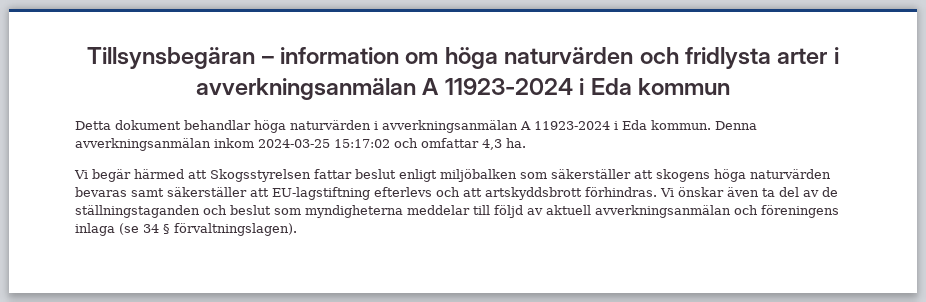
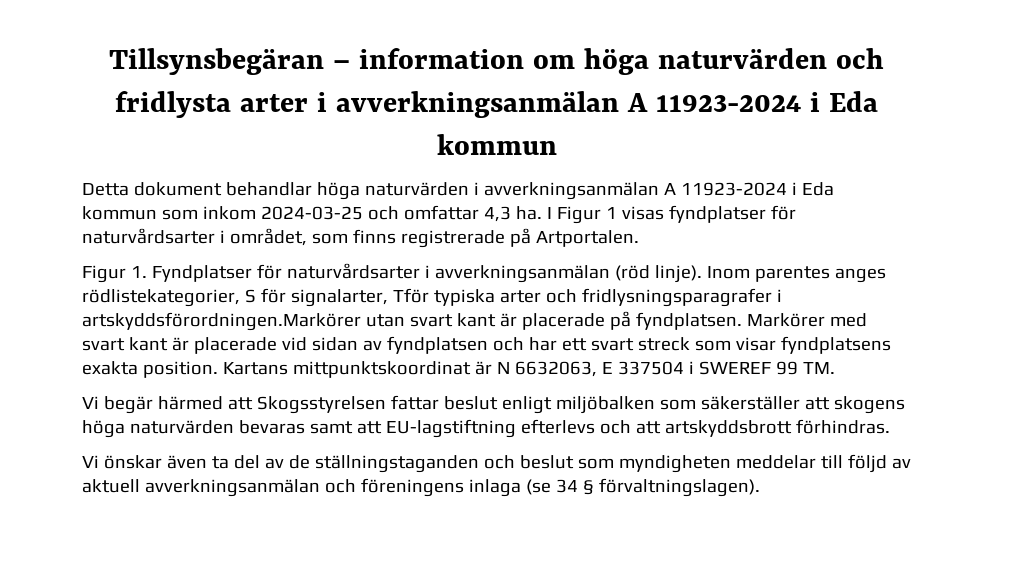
[651,120,757,130] [75,138,211,151] kommun. Denna avverkningsanmälan -> [82,206,198,220] kommun som
[334,139,390,148] 15:17:02 -> (363, 213) none
(526, 143) none -> [546,205,796,224] [82,228,639,248] [82,263,886,283] [82,288,782,307] [82,311,867,331] [82,336,891,354] [82,361,835,378] I Figur 1 visas fyndplatser för naturvårdsarter i området, som finns registrerade på Artportalen. // Figur 1. Fyndplatser för naturvårdsarter i avverkningsanmälan (röd linje). Inom parentes anges rödlistekategorier, S för signalarter, Tför typiska arter och fridlysningsparagrafer i artskyddsförordningen.Markörer utan svart kant är placerade på fyndplatsen. Markörer med svart kant är placerade vid sidan av fyndplatsen och har ett svart streck som visar fyndplatsens exakta position. Kartans mittpunktskoordinat är N 6632063, E 337504 i SWEREF 99 TM.
[167,187,247,197] säkerställer -> (353, 427) none
(657, 192) none -> (890, 426) //
[305,205,403,218] myndigheterna -> [618,455,731,473] myndigheten

